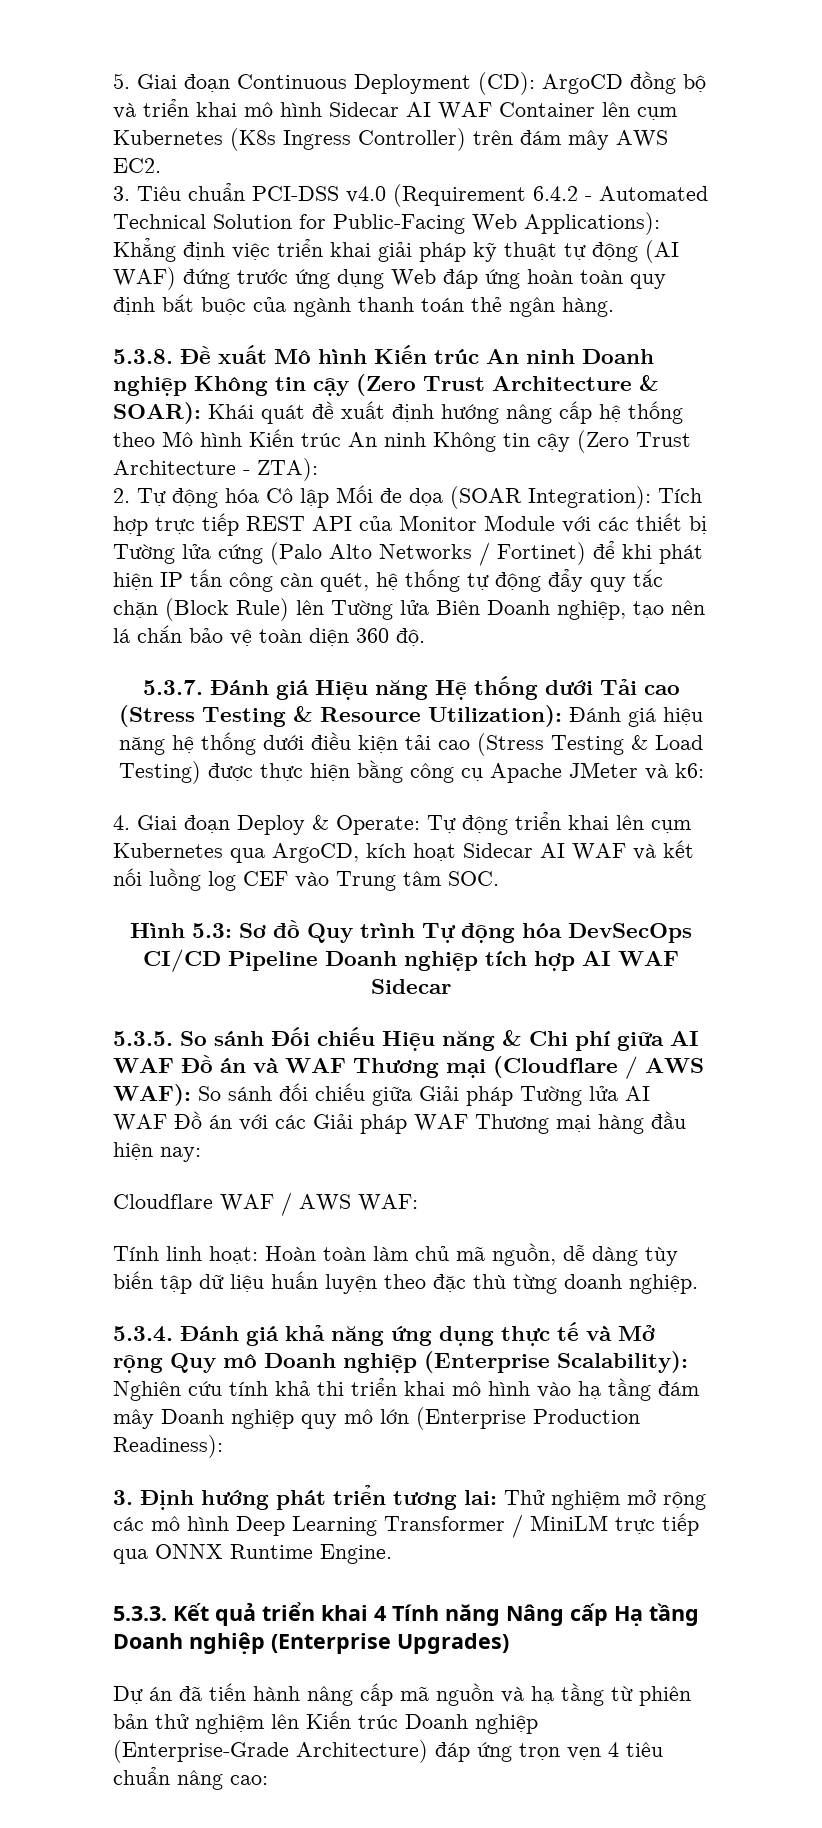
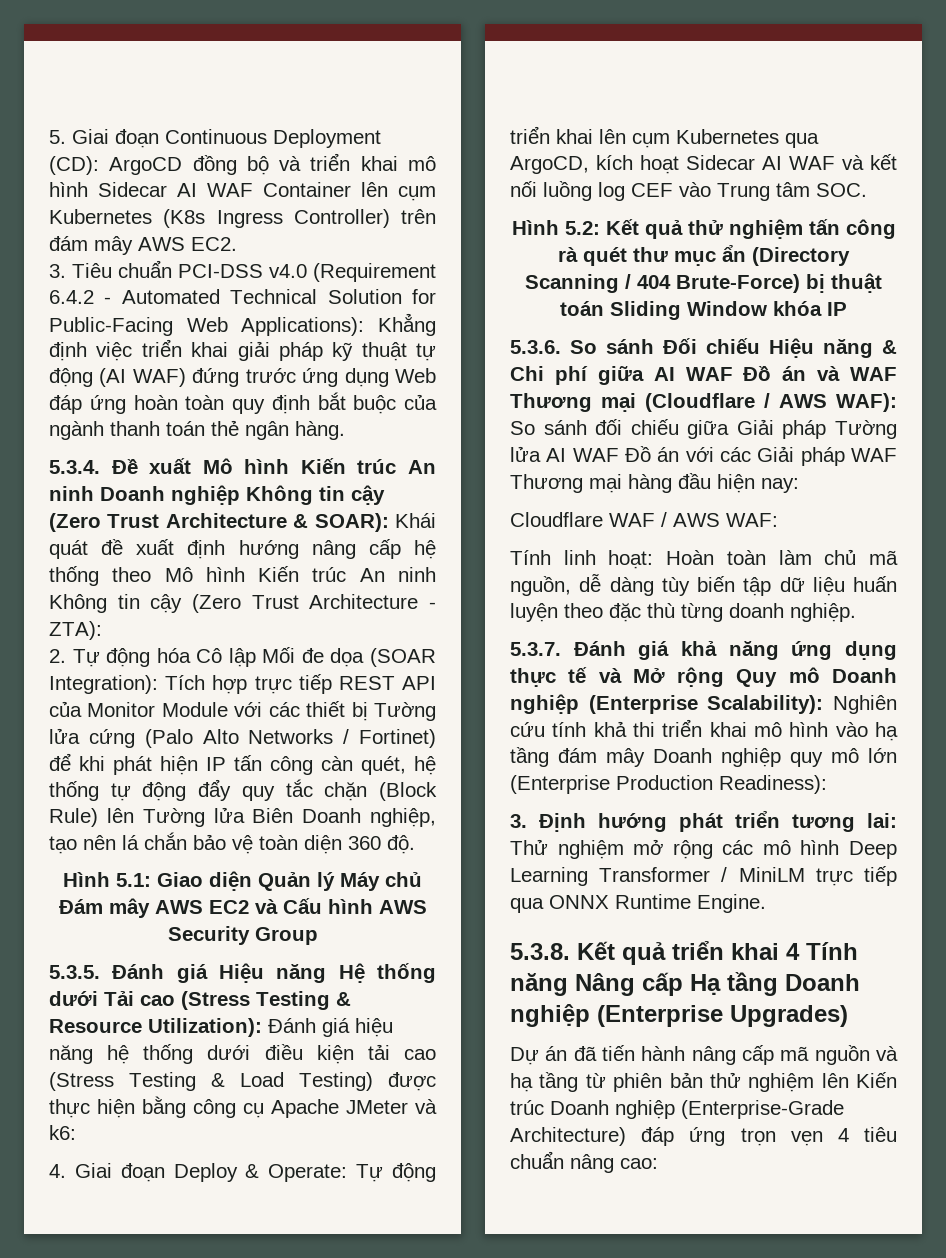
[113,349,173,364] 5.3.8. -> [49,460,100,474] 5.3.4.
[142,680,203,695] 5.3.7. -> [63,871,422,891] [58,898,427,918] [167,926,318,945] [49,965,100,979] Hình 5.1: Giao diện Quản lý Máy chủ Đám mây AWS EC2 và Cấu hình AWS Security Group // 5.3.5.
[192,920,692,943] [143,949,679,972] [371,979,451,994] [113,1031,173,1046] 5.3: Sơ đồ Quy trình Tự động hóa DevSecOps CI/CD Pipeline Doanh nghiệp tích hợp AI WAF Sidecar // 5.3.5. -> [564,219,896,239] [558,245,850,266] [525,273,882,293] [560,301,847,320] [510,340,561,354] 5.2: Kết quả thử nghiệm tấn công rà quét thư mục ẩn (Directory Scanning / 404 Brute-Force) bị thuật toán Sliding Window khóa IP // 5.3.6.
[113,1326,173,1342] 5.3.4. -> [510,642,561,656] 5.3.7.
[113,1606,167,1621] 5.3.3. -> [510,943,570,960] 5.3.8.

